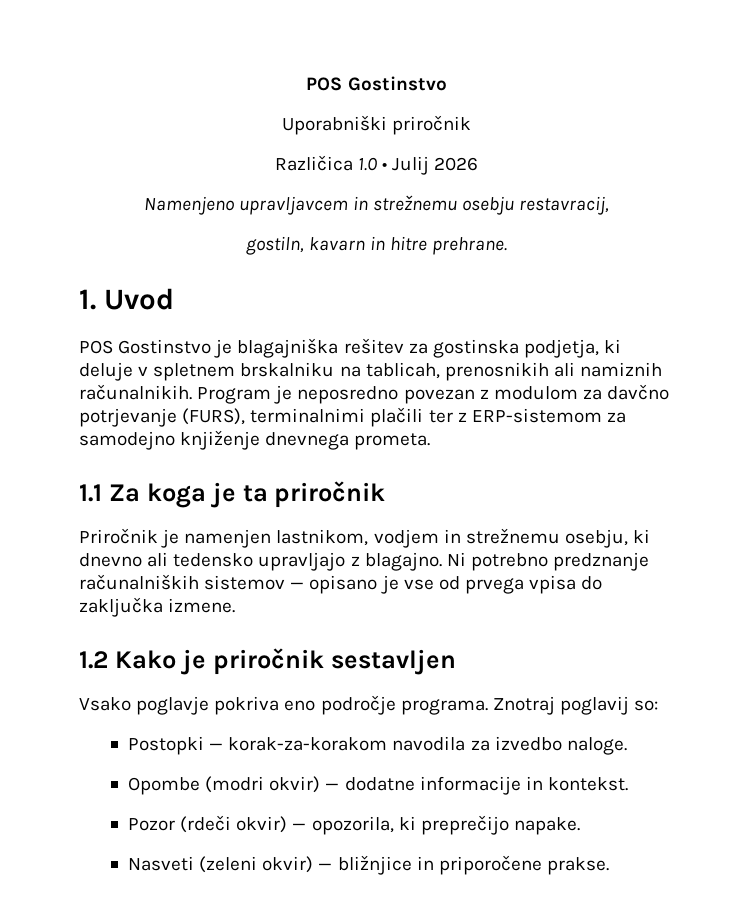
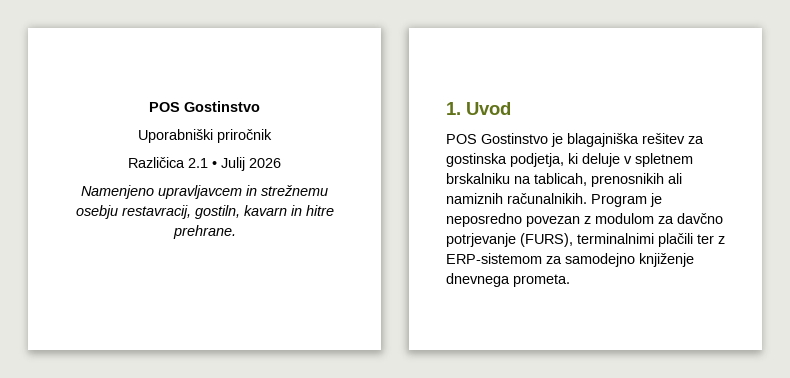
[357,157,378,171] 1.0 -> [188,158,208,168] 2.1
(610, 205) // -> (191, 212) none
[79,481,386,508] [79,528,651,548] [79,552,650,571] [79,574,603,594] [79,597,236,617] [79,648,456,675] [79,695,659,715] [128,736,627,755] [128,776,629,795] [128,815,581,835] [128,855,610,875] // 1.1 Za koga je ta priročnik // Priročnik je namenjen lastnikom, vodjem in strežnemu osebju, ki dnevno ali tedensko upravljajo z blagajno. Ni potrebno predznanje računalniških sistemov — opisano je vse od prvega vpisa do zaključka izmene. // 1.2 Kako je priročnik sestavljen // Vsako poglavje pokriva eno področje programa. Znotraj poglavij so: // Postopki — korak-za-korakom navodila za izvedbo naloge. // Opombe (modri okvir) — dodatne informacije in kontekst. // Pozor (rdeči okvir) — opozorila, ki preprečijo napake. // Nasveti (zeleni okvir) — bližnjice in priporočene prakse. -> (570, 280) none

